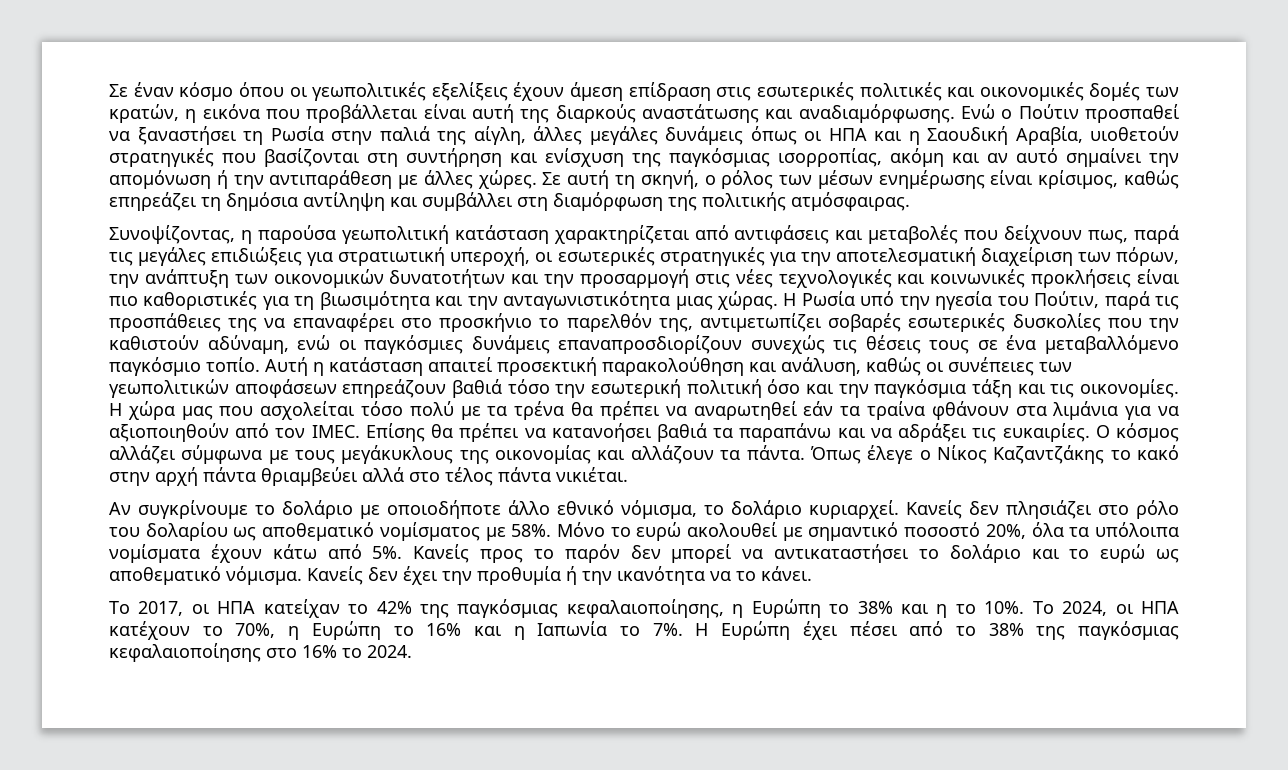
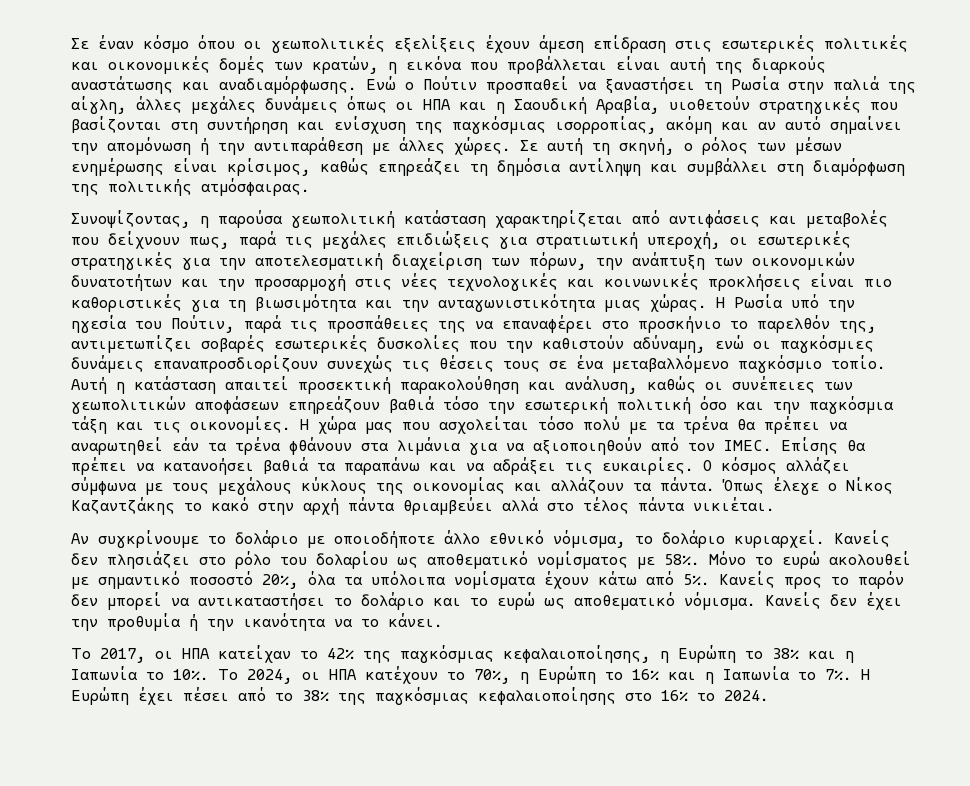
[866,401,925,420] τραίνα -> [235,437,281,455] τρένα
[341,445,454,464] μεγάκυκλους -> [218,477,367,495] μεγάλους κύκλους
(948, 611) none -> [71,666,138,680] Ιαπωνία

